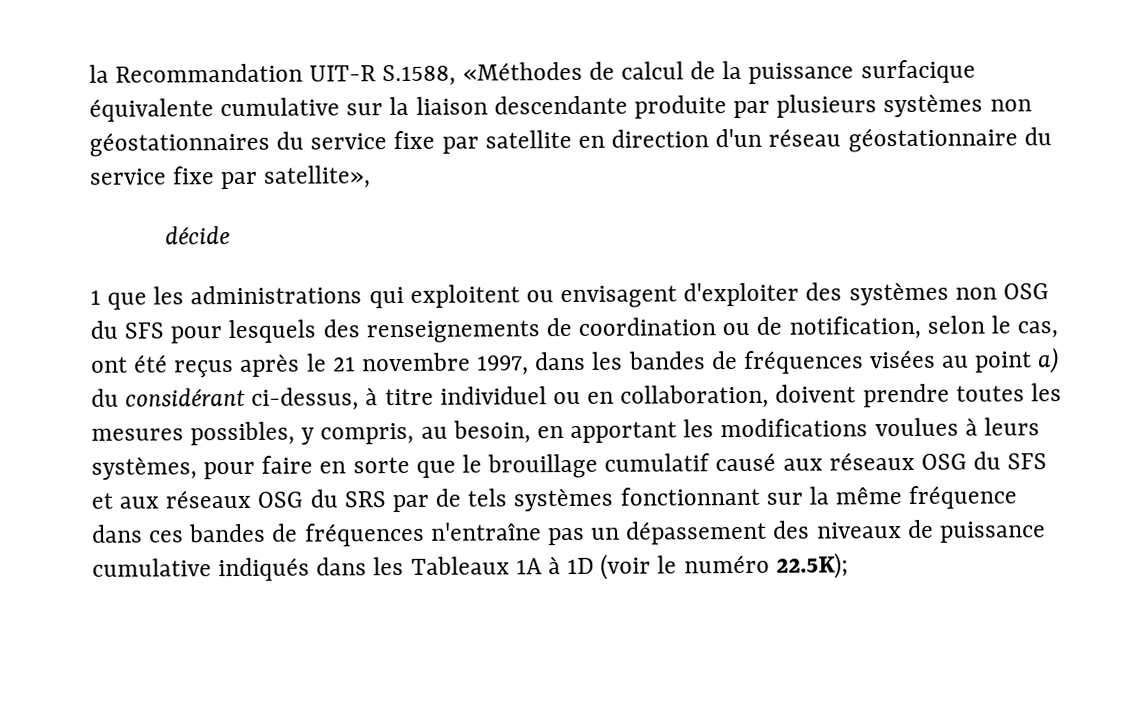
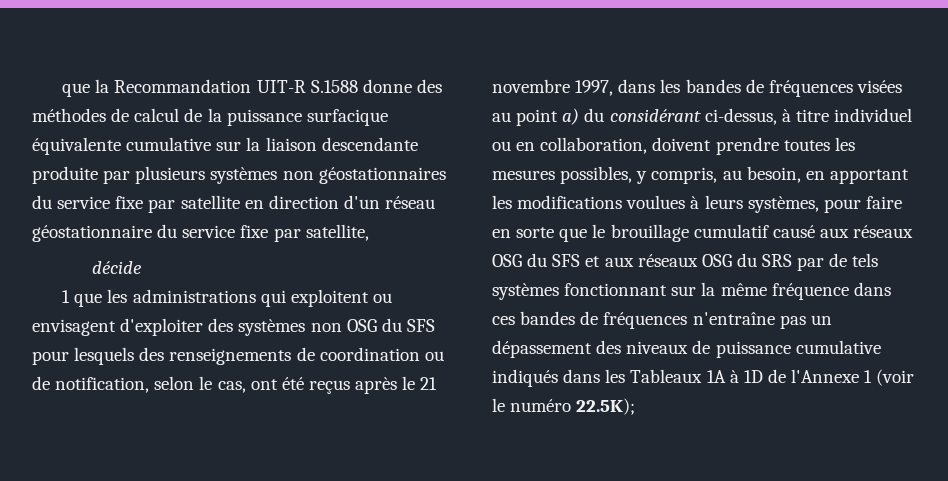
(89, 73) none -> [62,83,91,97] que
[382,61,583,87] S.1588, «Méthodes -> [310,79,442,93] [32,108,106,122] S.1588 donne des méthodes
[263,165,372,189] satellite», -> [305,224,369,241] satellite,
(595, 566) none -> [767,369,873,383] de l'Annexe 1

